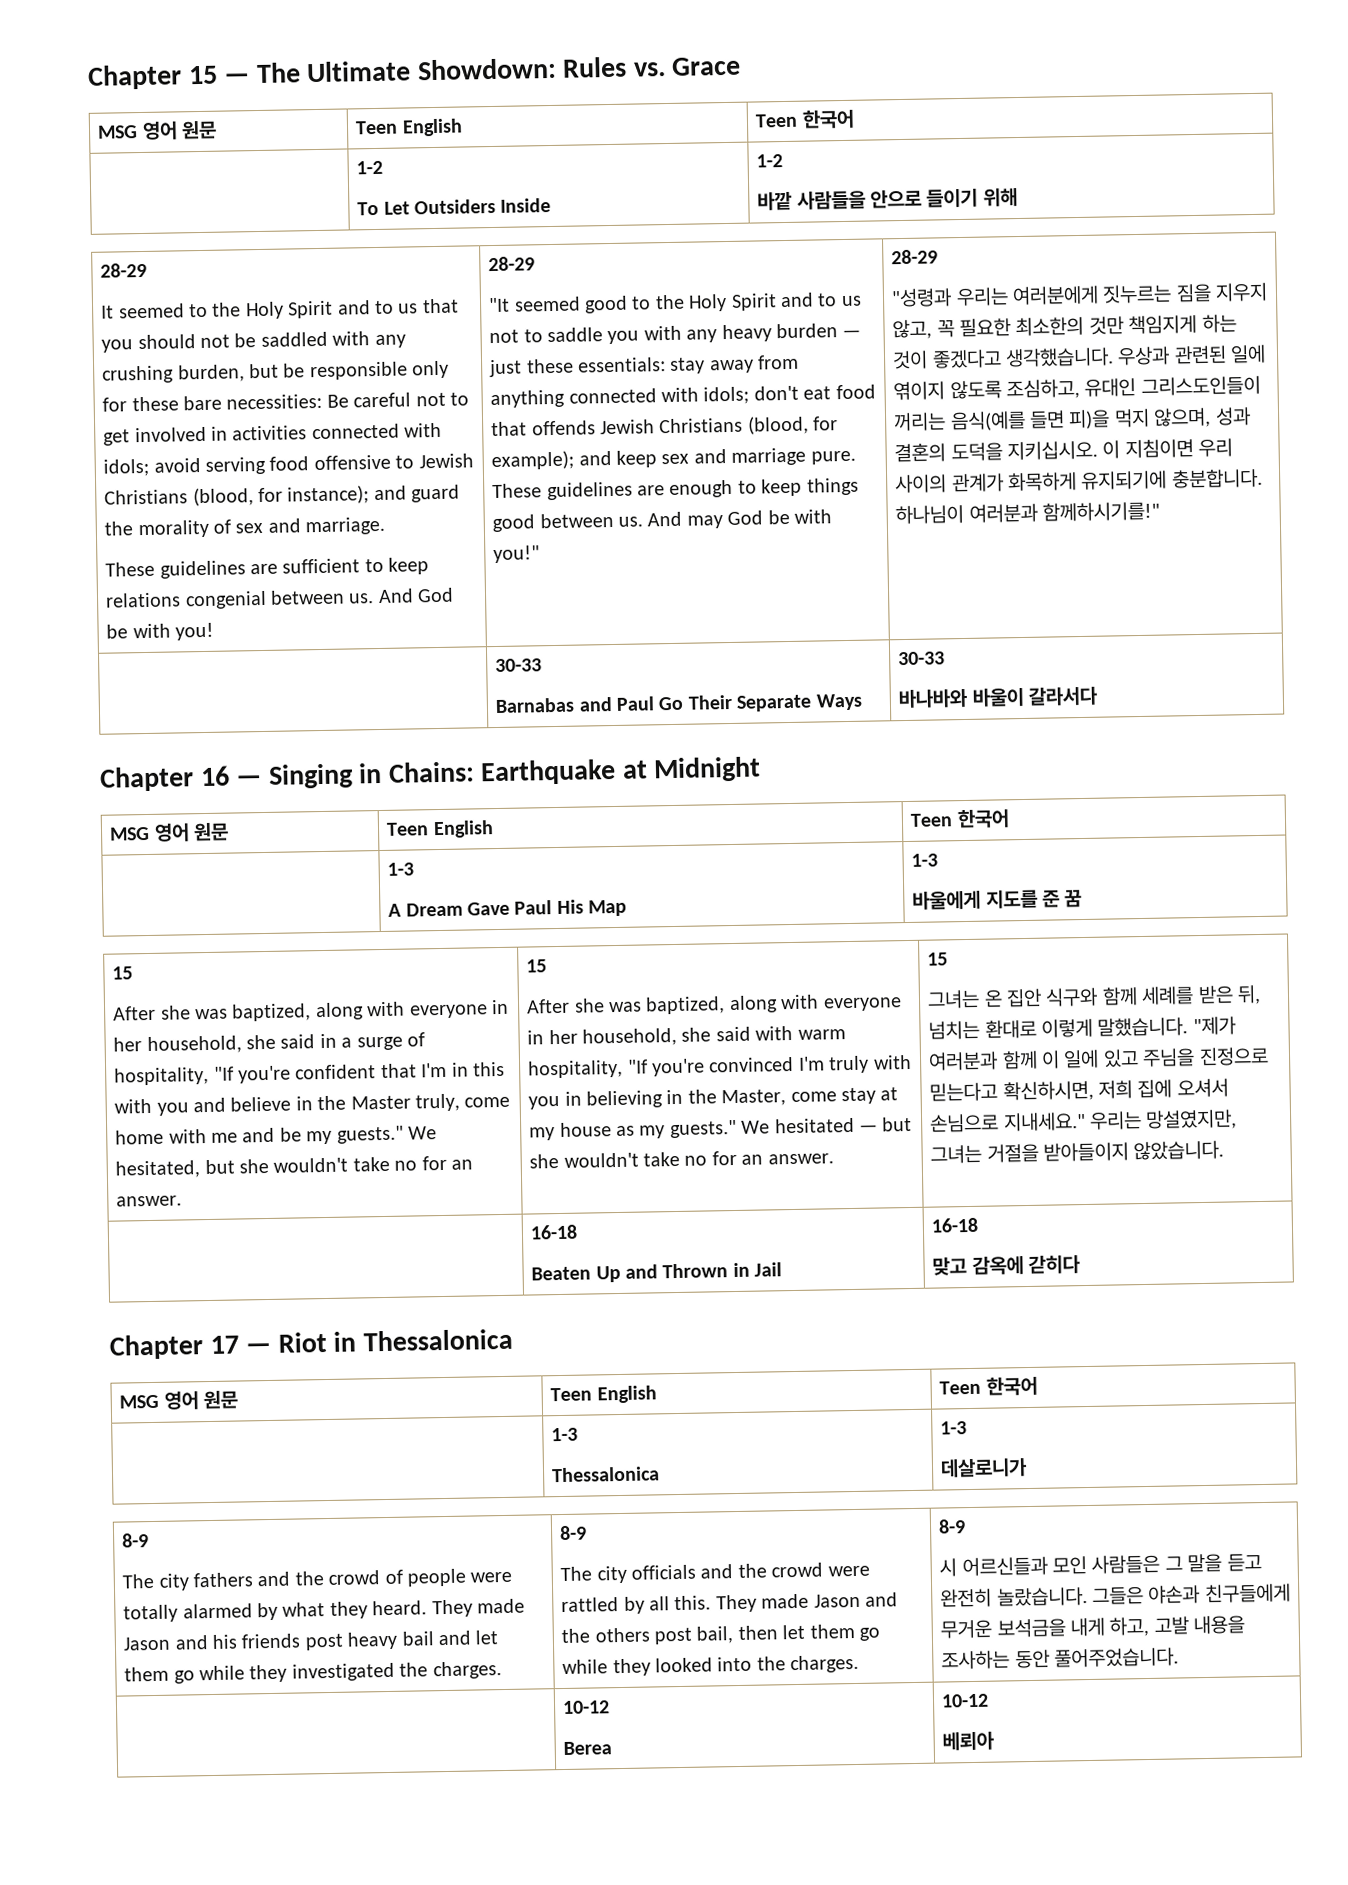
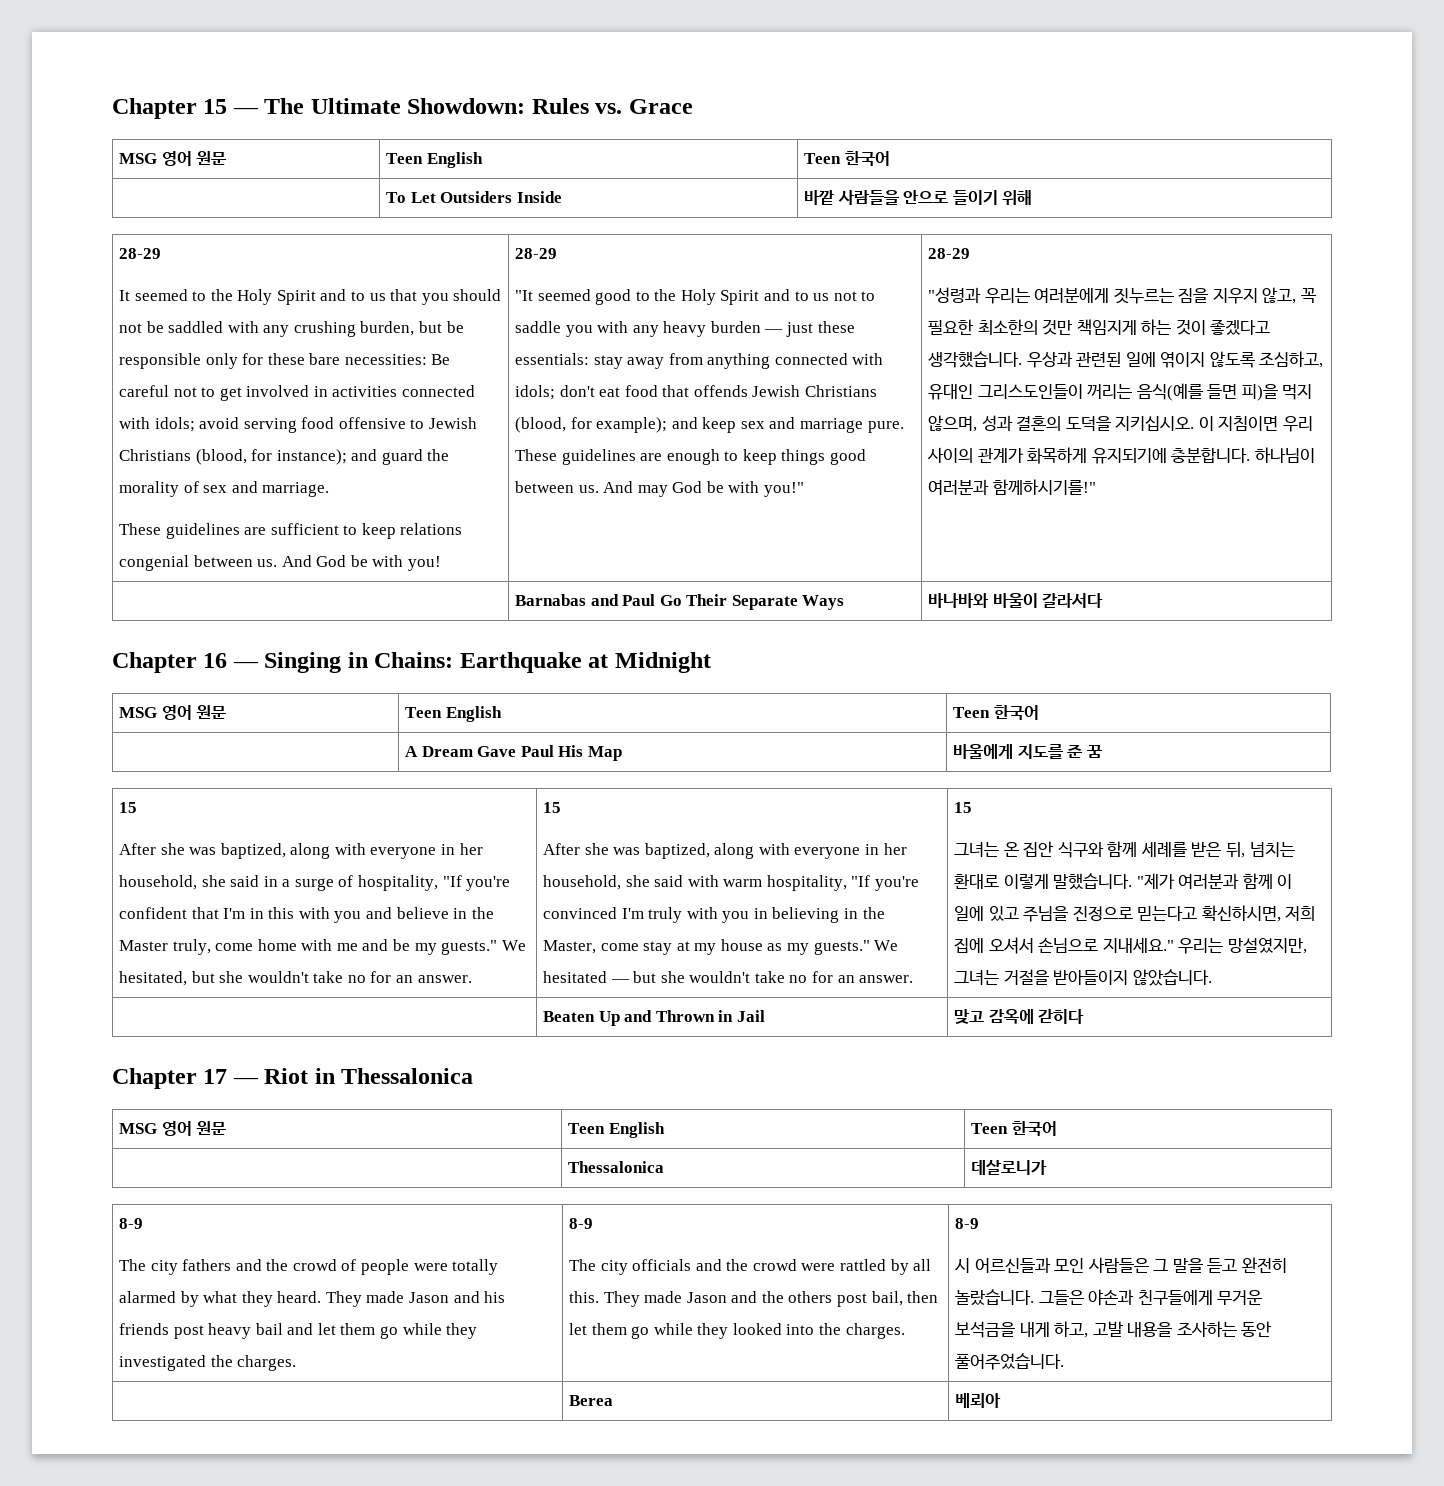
[356,160,384,175] 1-2 // -> (890, 159) none
[756,154,784,168] 1-2 // -> (562, 197) none
[495,658,543,673] 30-33 // -> (1096, 487) none
[898,651,946,666] 30-33 // -> (845, 602) none
[387,862,415,876] 1-3 // -> (1039, 713) none
[911,853,939,867] 1-3 // -> (622, 753) none
[530,1224,579,1240] 16-18 // -> (1212, 977) none
[931,1217,979,1233] 16-18 // -> (765, 1016) none
[551,1427,579,1442] 1-3 // -> (1057, 1129) none
[940,1421,968,1435] 1-3 // -> (664, 1167) none
[562,1700,611,1715] 10-12 // -> (1064, 1361) none
[941,1693,990,1708] 10-12 // -> (613, 1400) none

